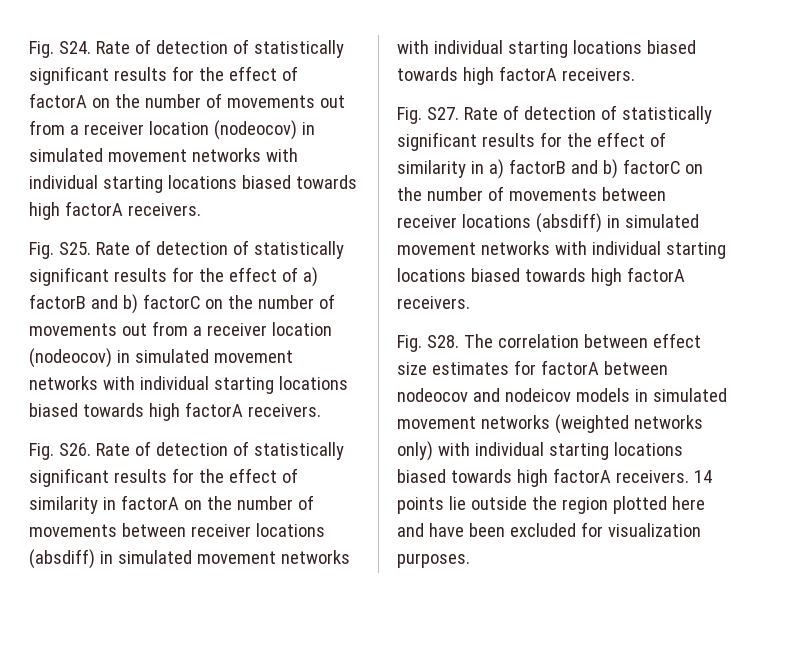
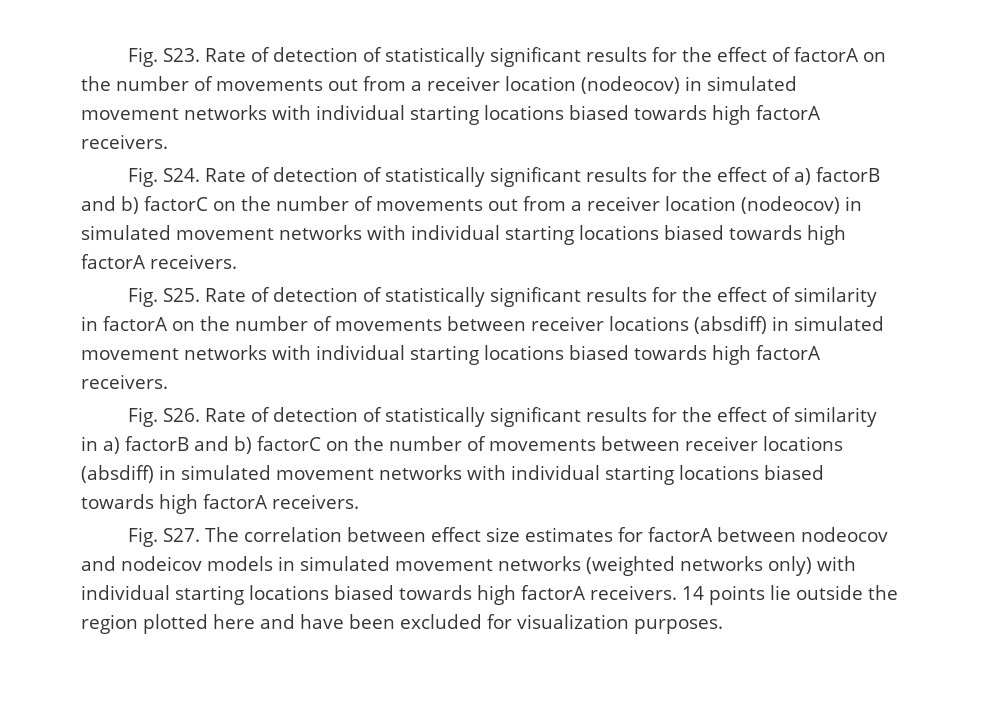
[29,41,91,58] Fig. S24. -> [128,47,201,67] Fig. S23.
[58,242,91,255] S25. -> [163,168,201,182] S24.
[58,443,91,456] S26. -> [163,288,201,302] S25.
[426,107,459,120] S27. -> [163,408,201,422] S26.
[426,335,459,348] S28. -> [163,528,201,542] S27.

